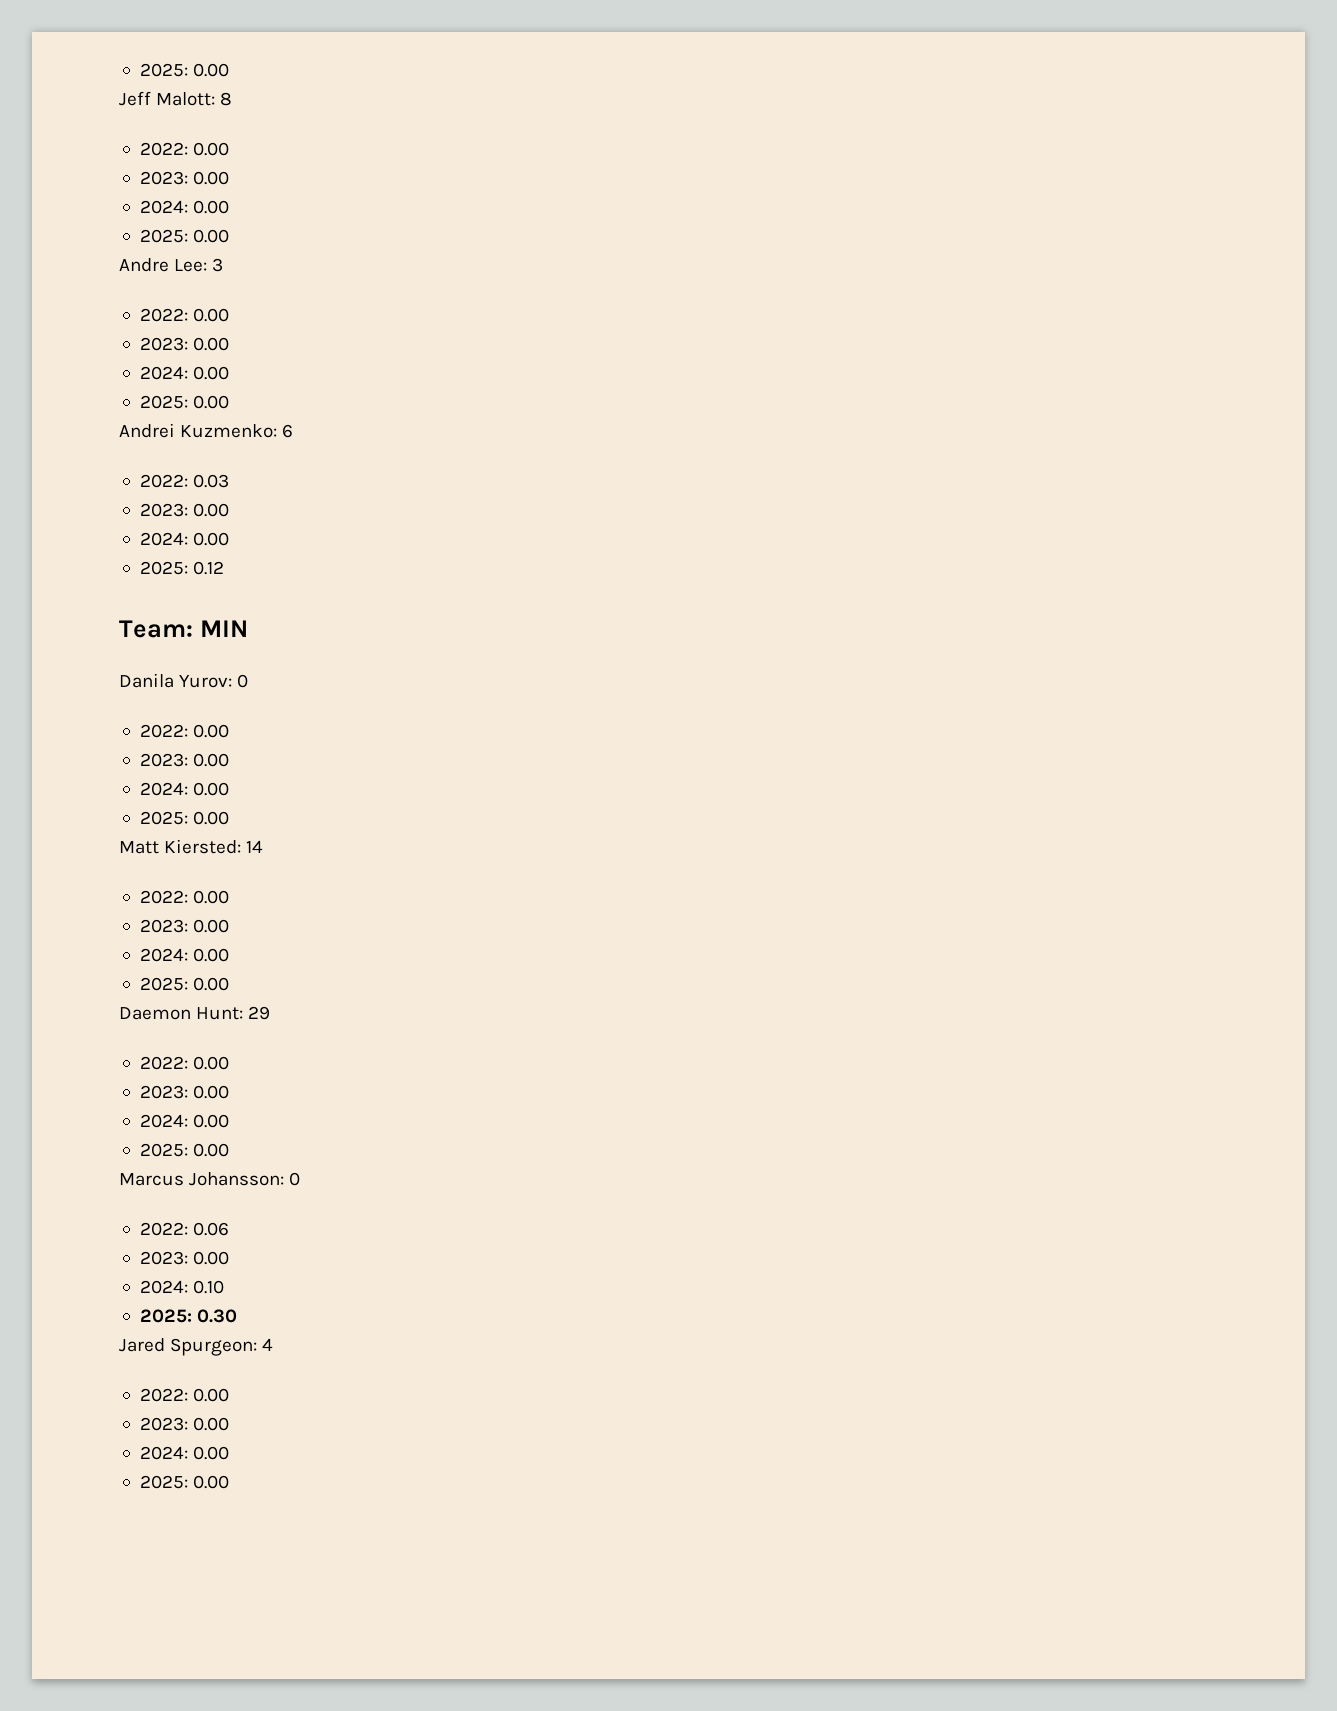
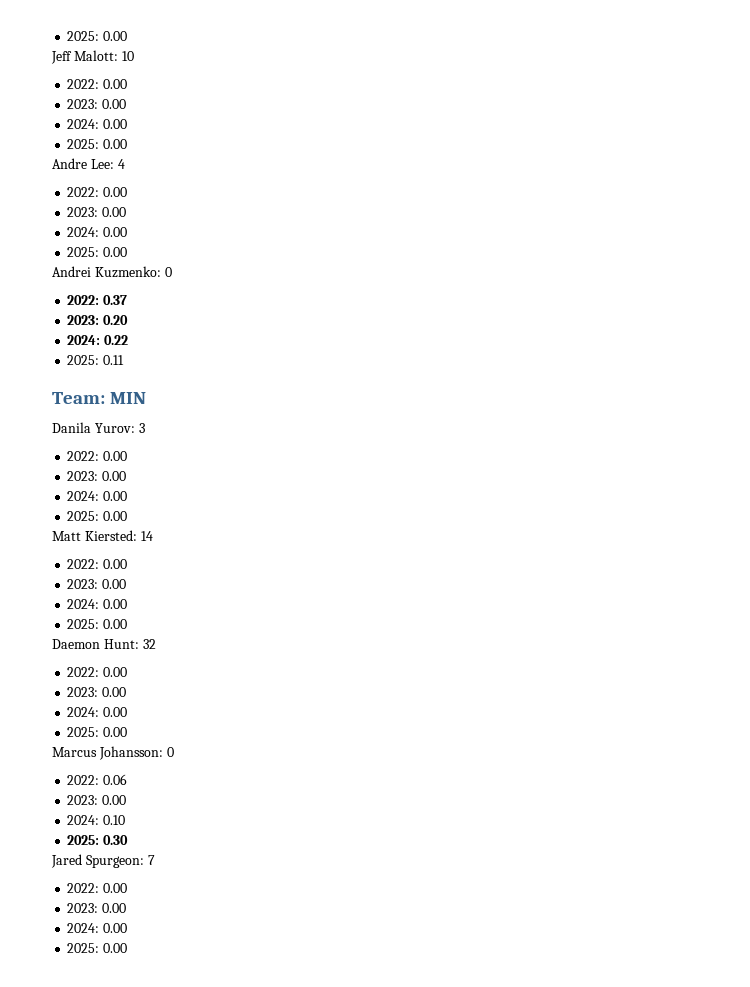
[220,92,233,106] 8 -> [121,51,134,61] 10
[212,258,224,272] 3 -> [117,159,125,169] 4
[282,424,294,438] [139,474,230,488] [139,503,230,517] [139,532,230,546] [139,561,225,575] 6 // 2022: 0.03 // 2023: 0.00 // 2024: 0.00 // 2025: 0.12 -> [164,267,172,277] [67,295,128,305] [67,315,129,325] [67,335,129,345] [67,355,125,365] 0 // 2022: 0.37 // 2023: 0.20 // 2024: 0.22 // 2025: 0.11
[237,674,249,688] 0 -> [138,423,145,433] 3
[248,1006,271,1020] 29 -> [142,639,156,649] 32
[262,1338,274,1351] 4 -> [147,855,155,865] 7

